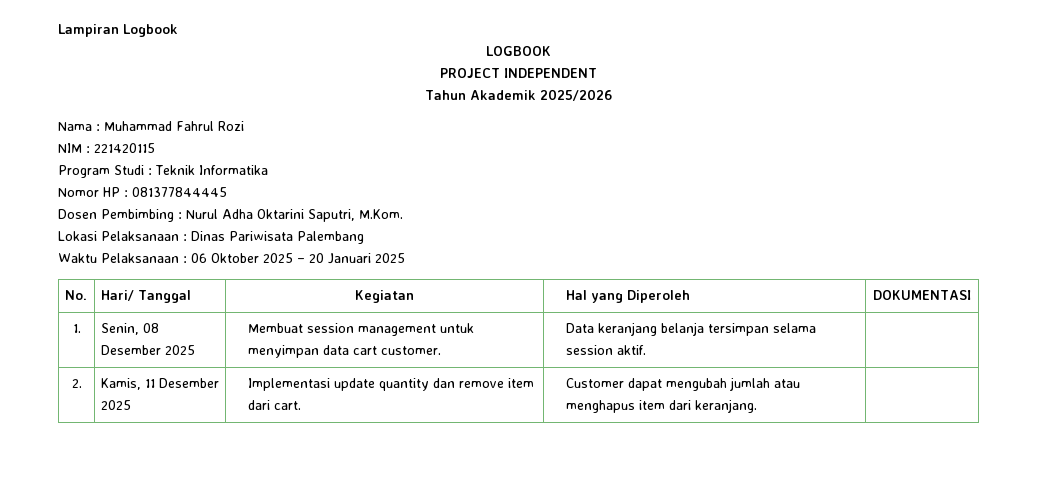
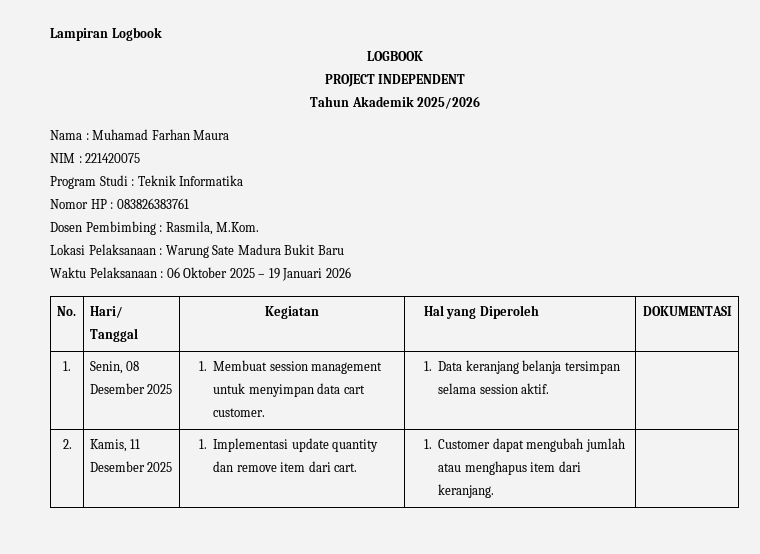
[104,121,244,131] Muhammad Fahrul Rozi -> [92,129,230,140] Muhamad Farhan Maura
[94,143,155,153] 221420115 -> [85,153,141,163] 221420075
[132,187,227,197] 081377844445 -> [116,198,189,209] 083826383761
[186,209,355,222] Nurul Adha Oktarini Saputri, -> [165,221,213,235] Rasmila,
[191,231,364,244] Dinas Pariwisata Palembang -> [165,244,344,258] Warung Sate Madura Bukit Baru
[309,253,405,264] 20 Januari 2025 -> [268,267,351,281] 19 Januari 2026
(195, 350) none -> [198,361,207,371] 1.
(441, 350) none -> [423,361,432,371] 1.
(131, 405) none -> [198,439,207,449] 1.
(301, 405) none -> [423,439,432,449] 1.

